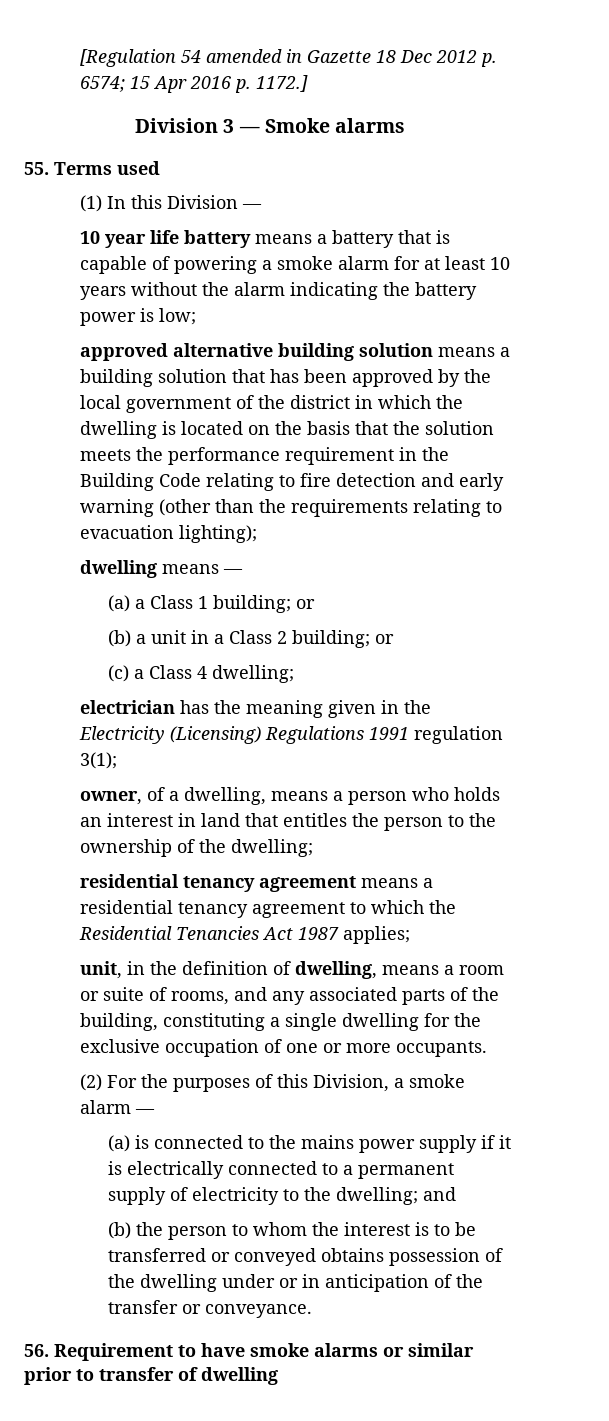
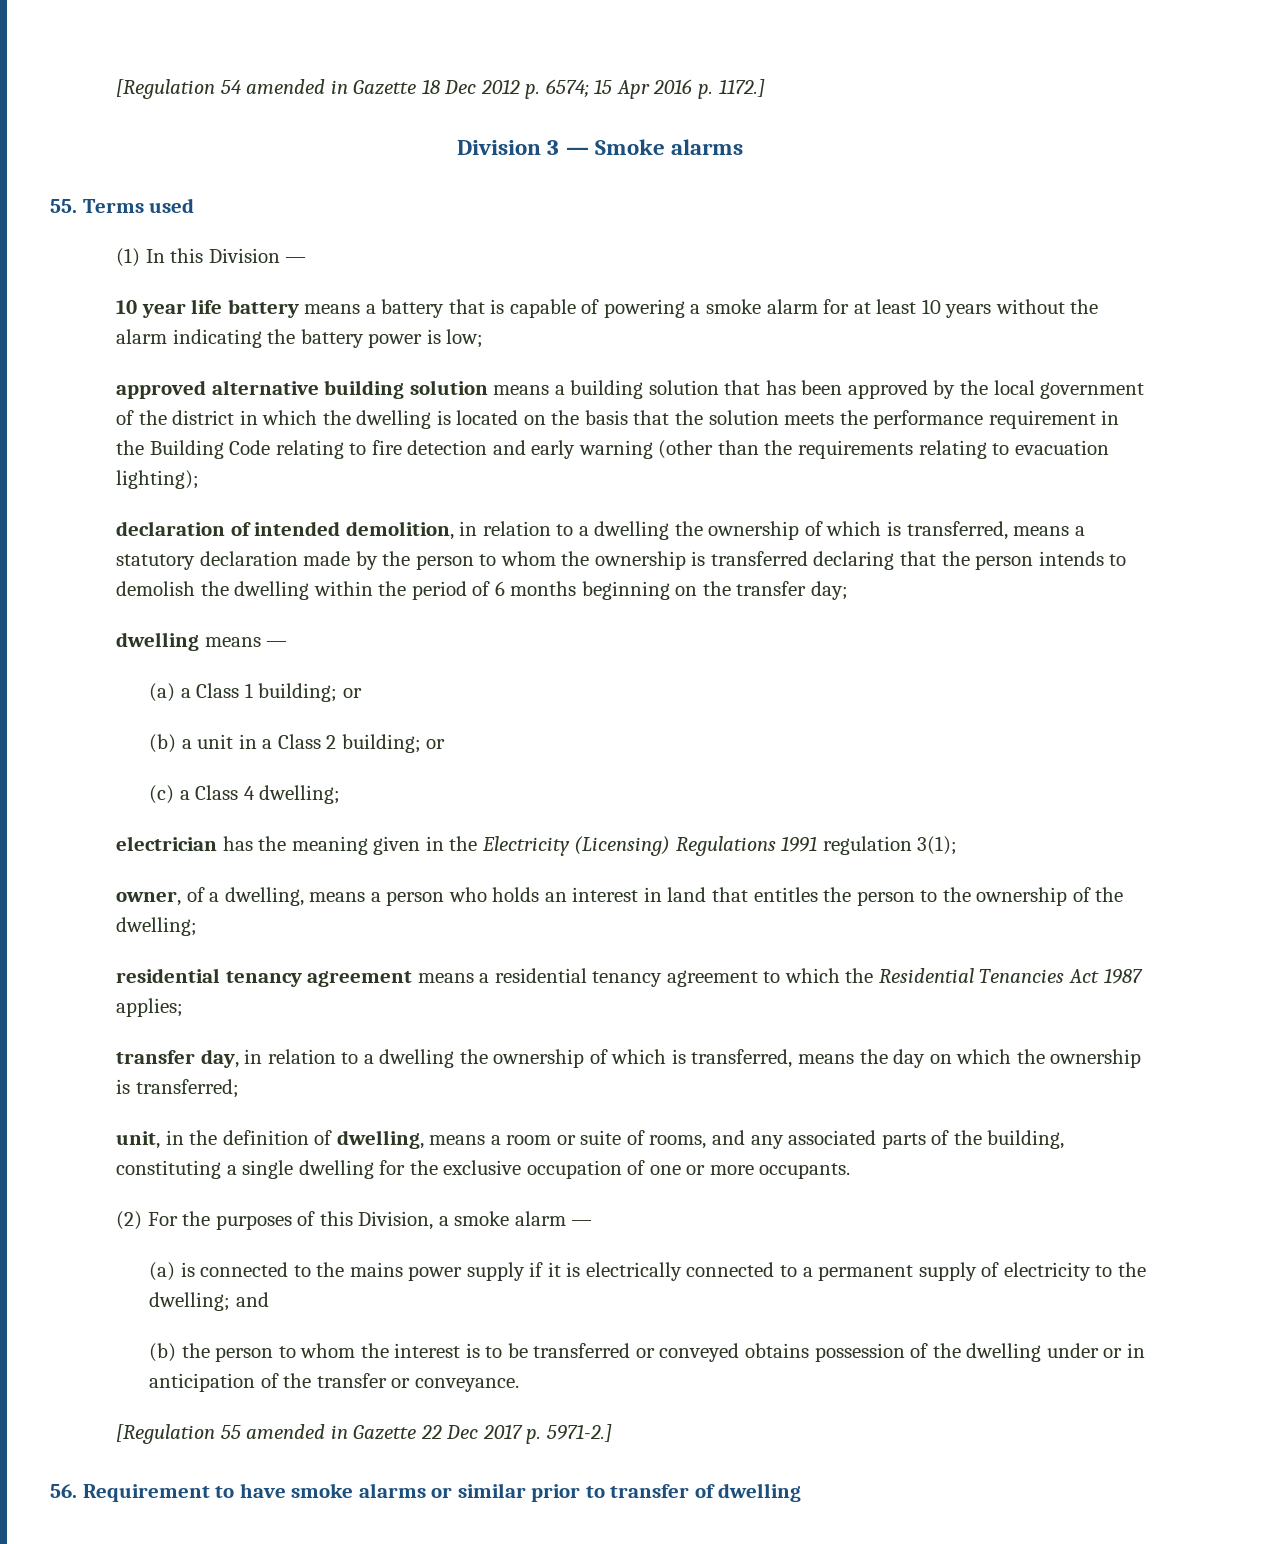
(258, 534) none -> [116,521,1085,540] [116,551,1127,570] [116,581,848,600] // declaration of intended demolition, in relation to a dwelling the ownership of which is transferred, means a statutory declaration made by the person to whom the ownership is transferred declaring that the person intends to demolish the dwelling within the period of 6 months beginning on the transfer day;
(411, 935) none -> [116,1049,1142,1068] [116,1079,239,1098] // transfer day, in relation to a dwelling the ownership of which is transferred, means the day on which the ownership is transferred;
(313, 1311) none -> [116,1424,612,1444] // [Regulation 55 amended in Gazette 22 Dec 2017 p. 5971-2.]

